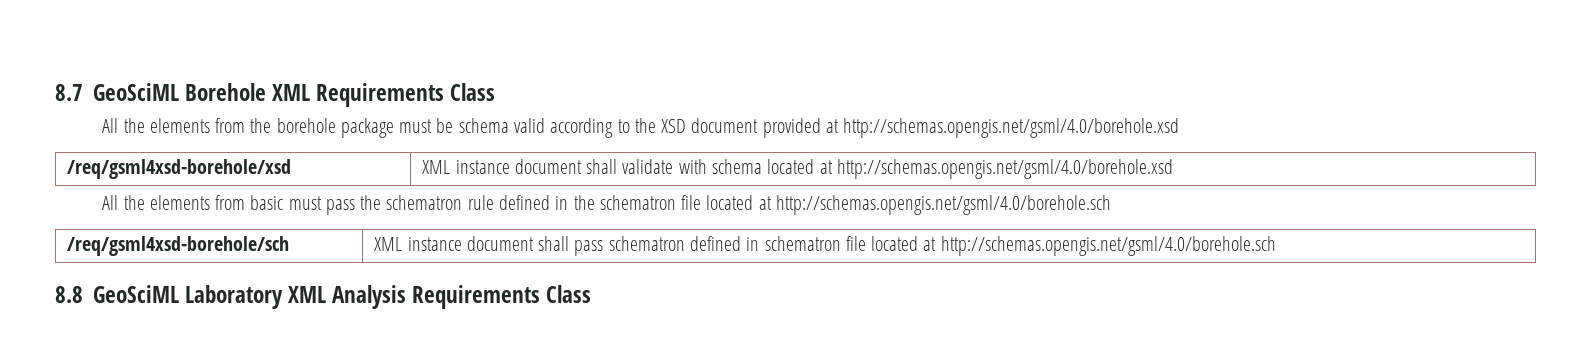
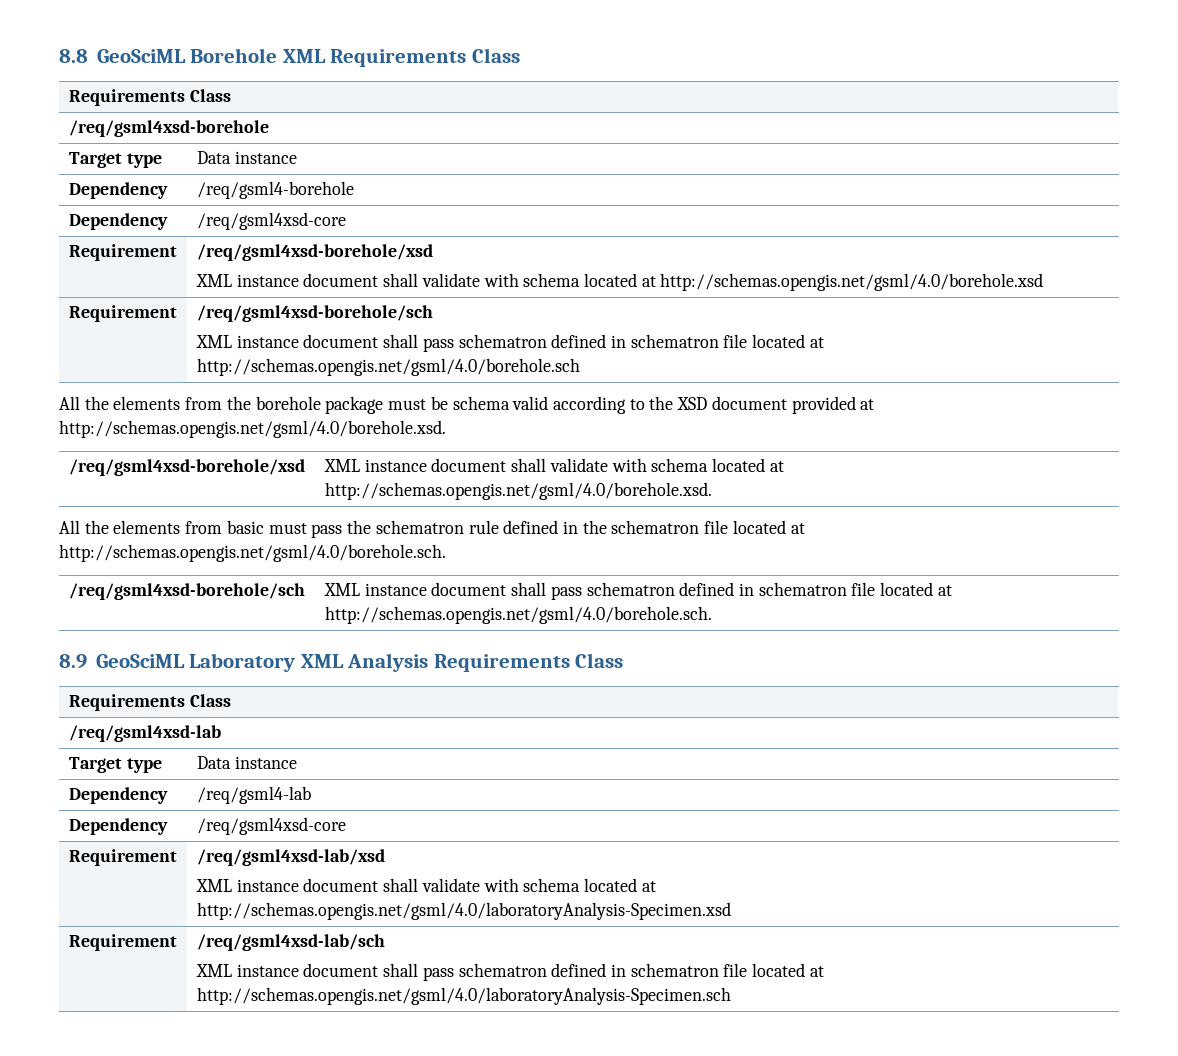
[55,84,83,101] 8.7 -> [59,49,88,63] 8.8
(496, 92) none -> [68,89,231,106] [68,120,269,137] [68,152,162,168] [196,151,297,164] [68,182,168,199] [196,181,354,199] [68,213,168,230] [196,212,346,230] [68,244,177,261] [196,244,433,261] [195,273,1044,291] [68,305,177,322] [196,305,433,322] [195,334,824,352] [196,358,580,376] // Requirements Class // /req/gsml4xsd-borehole // Target type | Data instance // Dependency | /req/gsml4-borehole // Dependency | /req/gsml4xsd-core // Requirement | /req/gsml4xsd-borehole/xsd // XML instance document shall validate with schema located at http://schemas.opengis.net/gsml/4.0/borehole.xsd // Requirement | /req/gsml4xsd-borehole/sch // XML instance document shall pass schematron defined in schematron file located at http://schemas.opengis.net/gsml/4.0/borehole.sch
[843,118,1180,138] http://schemas.opengis.net/gsml/4.0/borehole.xsd -> [59,420,446,438] http://schemas.opengis.net/gsml/4.0/borehole.xsd.
[836,159,1173,179] http://schemas.opengis.net/gsml/4.0/borehole.xsd -> [324,482,712,500] http://schemas.opengis.net/gsml/4.0/borehole.xsd.
[775,195,1111,215] http://schemas.opengis.net/gsml/4.0/borehole.sch -> [59,544,446,562] http://schemas.opengis.net/gsml/4.0/borehole.sch.
[940,236,1276,256] [55,286,83,303] http://schemas.opengis.net/gsml/4.0/borehole.sch // 8.8 -> [324,606,712,624] [59,654,87,669] http://schemas.opengis.net/gsml/4.0/borehole.sch. // 8.9
(592, 294) none -> [68,694,231,711] [68,725,221,742] [68,757,162,773] [196,756,297,769] [68,787,168,804] [196,786,311,804] [68,818,168,835] [196,817,346,835] [68,849,177,866] [196,849,385,866] [195,878,656,892] [196,902,731,920] [68,934,177,951] [196,934,385,951] [195,963,824,981] [196,987,731,1005] // Requirements Class // /req/gsml4xsd-lab // Target type | Data instance // Dependency | /req/gsml4-lab // Dependency | /req/gsml4xsd-core // Requirement | /req/gsml4xsd-lab/xsd // XML instance document shall validate with schema located at http://schemas.opengis.net/gsml/4.0/laboratoryAnalysis-Specimen.xsd // Requirement | /req/gsml4xsd-lab/sch // XML instance document shall pass schematron defined in schematron file located at http://schemas.opengis.net/gsml/4.0/laboratoryAnalysis-Specimen.sch

